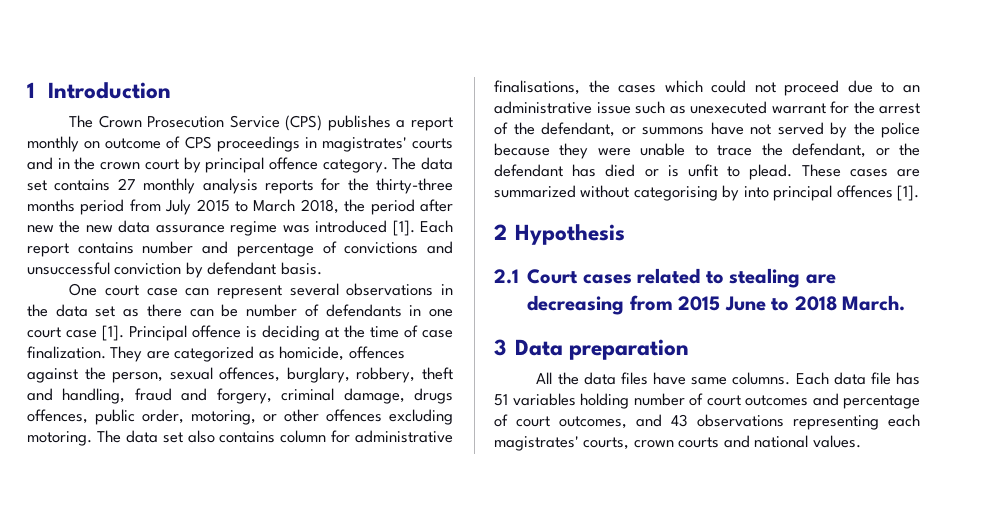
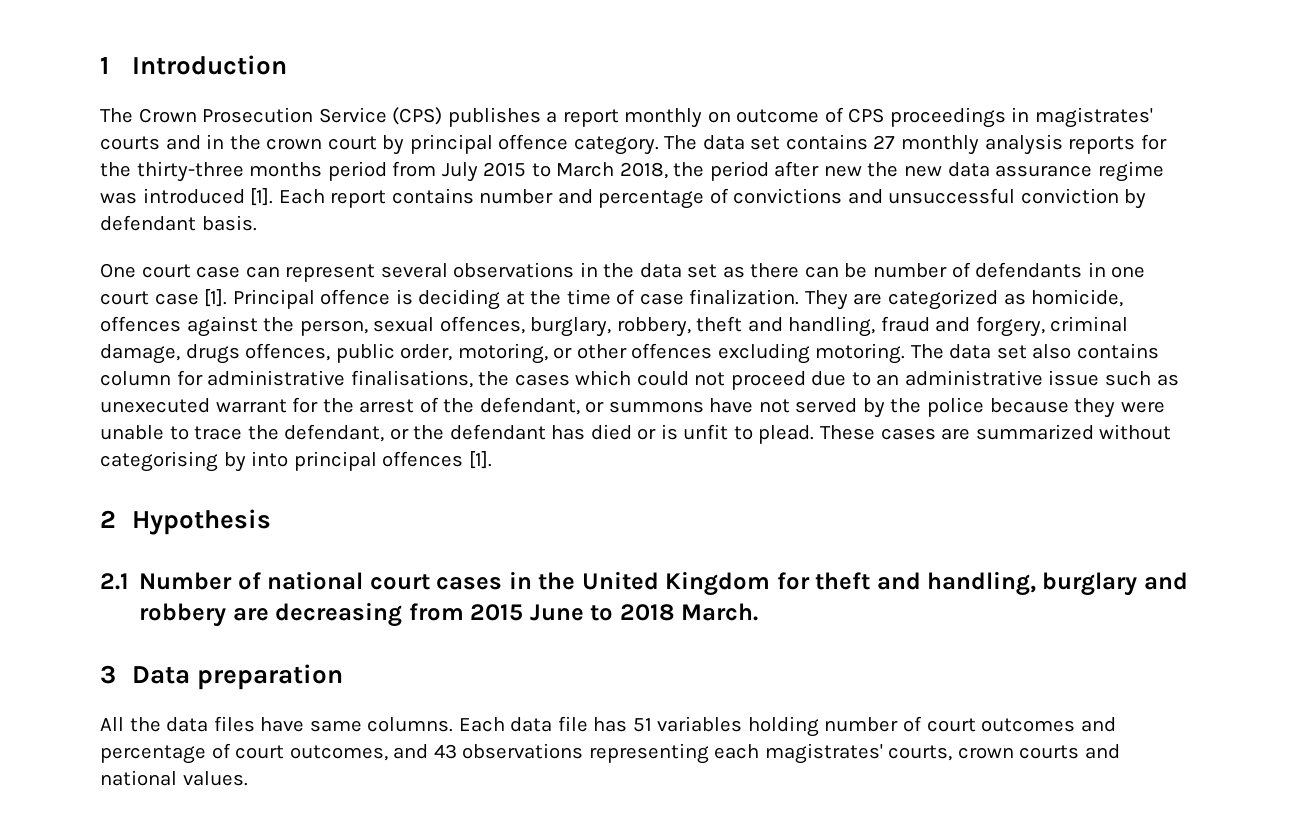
[527,268,801,288] Court cases related to stealing -> [139,571,1188,596] [139,603,227,627] Number of national court cases in the United Kingdom for theft and handling, burglary and robbery

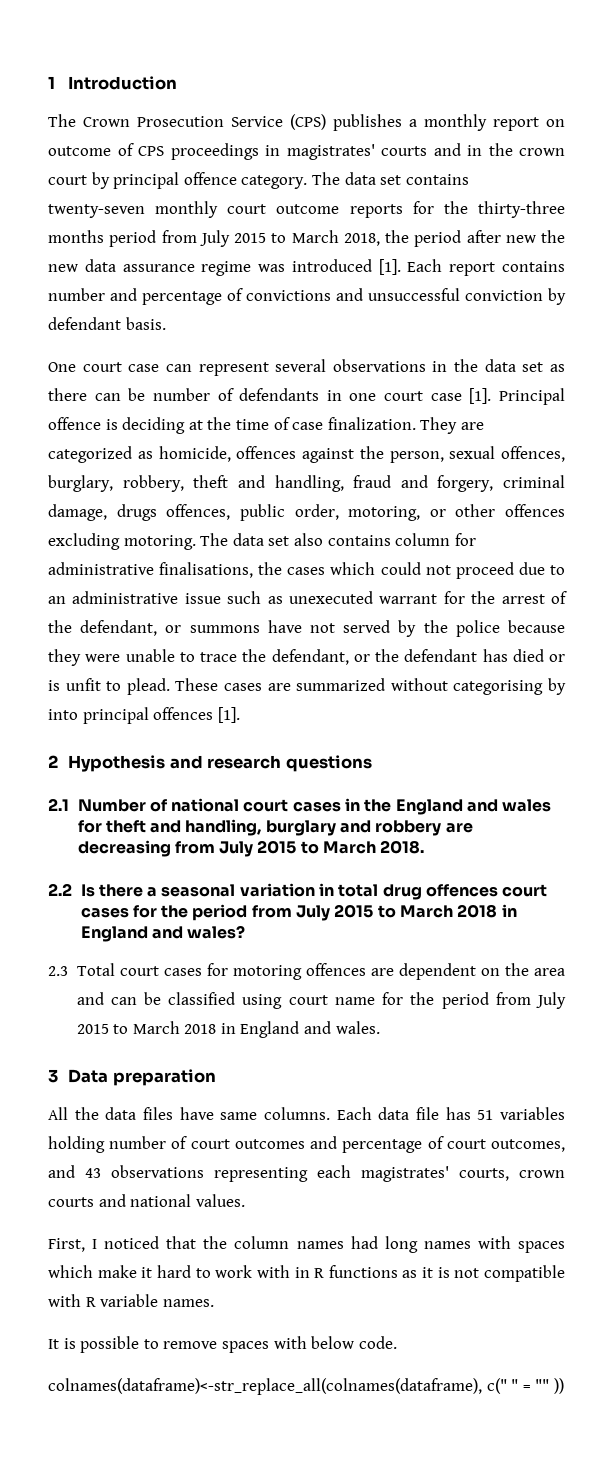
[562,108,703,128] report monthly -> [424,114,539,131] monthly report
[873,134,1063,155] 27 monthly analysis -> [48,201,340,218] twenty-seven monthly court outcome
(272, 522) none -> [169,755,372,772] and research questions
[581,571,771,596] United Kingdom -> [395,799,552,815] England and wales
[470,603,759,621] 2015 June to 2018 March. -> [219,840,425,857] [48,883,548,900] [80,904,517,921] [80,925,246,942] [48,963,565,980] [76,992,567,1009] [76,1021,380,1038] July 2015 to March 2018. // 2.2 Is there a seasonal variation in total drug offences court cases for the period from July 2015 to March 2018 in England and wales? // 2.3 Total court cases for motoring offences are dependent on the area and can be classified using court name for the period from July 2015 to March 2018 in England and wales.
(248, 778) none -> [48,1236,565,1253] [48,1265,566,1282] [48,1294,214,1307] [48,1336,397,1353] [48,1378,564,1395] // First, I noticed that the column names had long names with spaces which make it hard to work with in R functions as it is not compatible with R variable names. // It is possible to remove spaces with below code. // colnames(dataframe)<-str_replace_all(colnames(dataframe), c(" " = "" ))

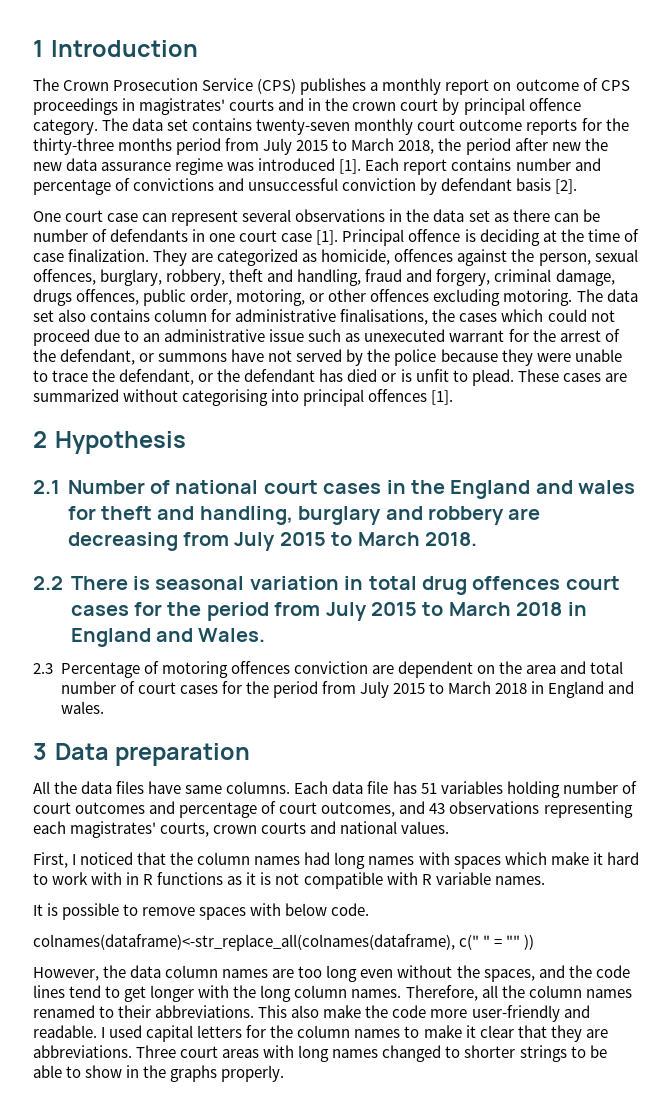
[125,317,166,330] basis. -> [516,178,578,194] basis [2].
[548,678,566,695] by -> (269, 397) none
[169,755,372,772] and research questions -> (186, 442) none
[80,884,158,897] Is there a -> [70,576,150,590] There is
[187,925,246,939] wales? -> [198,628,266,642] Wales.
[76,963,228,976] Total court cases for -> [60,661,159,678] Percentage of
(366, 969) none -> [293,661,368,674] conviction
[110,992,375,1009] can be classified using court name -> [590,661,624,674] [60,681,218,694] total number of court cases
(564, 1386) none -> [33,965,630,982] [33,985,632,1002] [33,1005,590,1022] [33,1025,608,1042] [33,1045,607,1062] [33,1065,285,1082] // However, the data column names are too long even without the spaces, and the code lines tend to get longer with the long column names. Therefore, all the column names renamed to their abbreviations. This also make the code more user-friendly and readable. I used capital letters for the column names to make it clear that they are abbreviations. Three court areas with long names changed to shorter strings to be able to show in the graphs properly.

